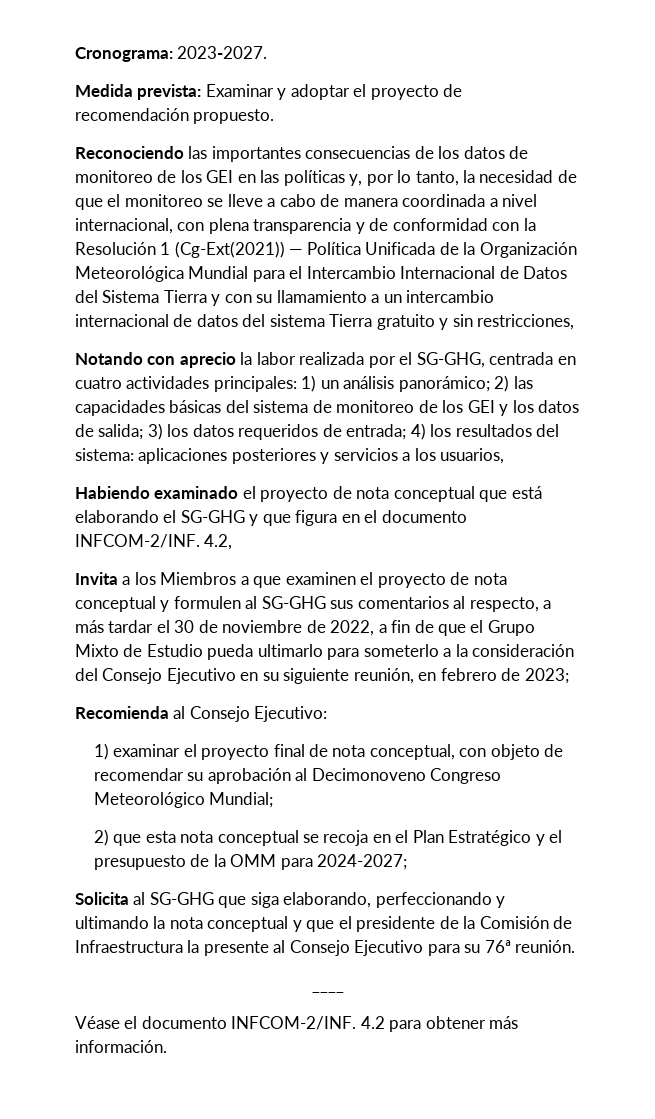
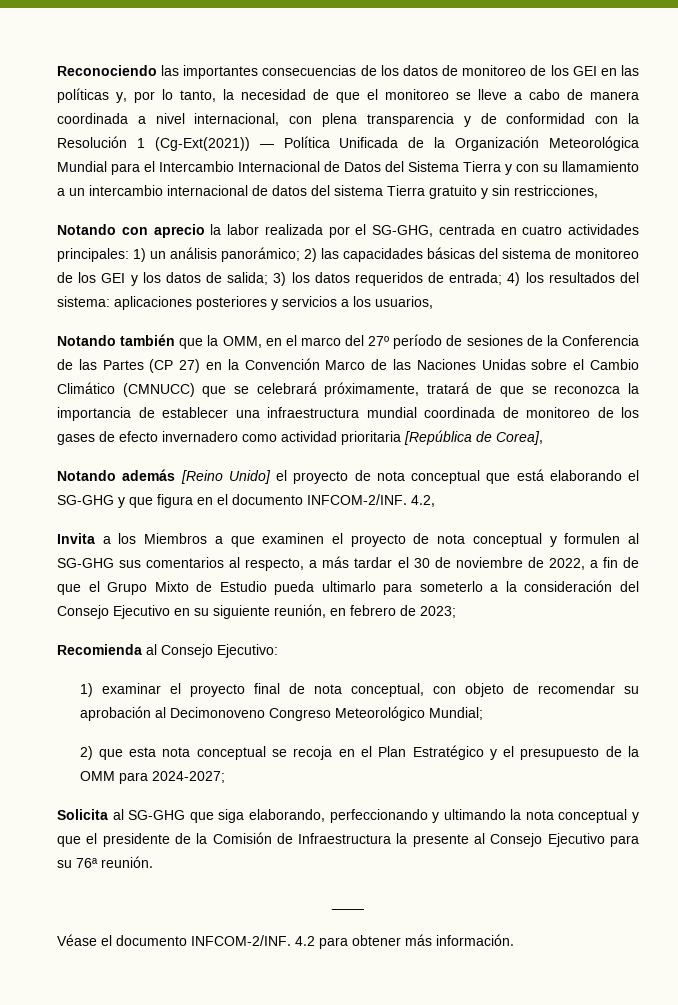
[75,46,268,62] [75,84,463,100] [75,108,275,124] Cronograma: 2023-2027. // Medida prevista: Examinar y adoptar el proyecto de recomendación propuesto. // -> (57, 70) none
[75,486,239,499] Habiendo examinado -> [57,334,639,349] [57,358,639,373] [57,382,639,397] [57,407,639,421] [57,430,543,445] [57,469,271,484] Notando también que la OMM, en el marco del 27º período de sesiones de la Conferencia de las Partes (CP 27) en la Convención Marco de las Naciones Unidas sobre el Cambio Climático (CMNUCC) que se celebrará próximamente, tratará de que se reconozca la importancia de establecer una infraestructura mundial coordinada de monitoreo de los gases de efecto invernadero como actividad prioritaria [República de Corea], // Notando además [Reino Unido]

